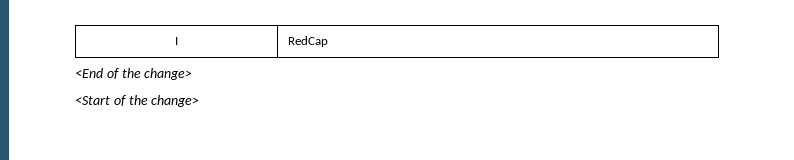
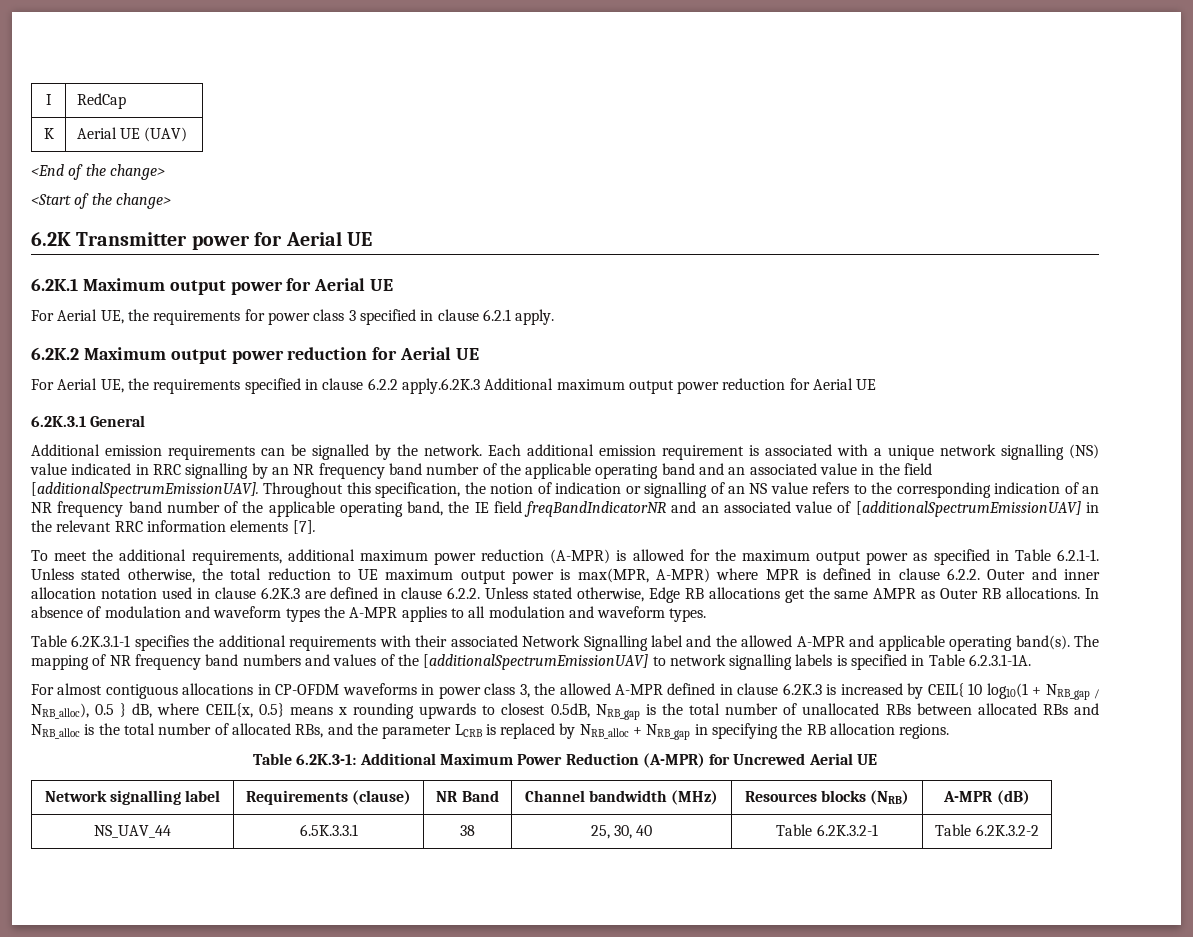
(329, 41) none -> [43,128,54,139] [76,127,188,142] // K | Aerial UE (UAV)
(200, 101) none -> [31,231,372,250] [31,278,394,295] [31,309,555,325] [31,347,480,364] [31,378,877,394] [31,415,146,427] [31,444,1099,460] [30,463,933,479] [31,482,1100,498] [31,501,1100,517] [31,520,316,534] [31,549,1099,565] [31,568,1101,584] [31,587,1099,603] [31,606,707,622] [31,635,1100,651] [31,654,1032,670] [31,683,1099,700] [31,703,1099,720] [31,723,950,740] [252,753,878,768] [44,790,221,805] [245,790,412,805] [436,790,499,802] [524,790,719,805] [744,790,910,805] [943,790,1030,805] [94,825,171,838] [299,824,358,836] [460,825,475,836] [590,825,653,839] [776,824,878,836] [935,824,1039,836] // 6.2K Transmitter power for Aerial UE // 6.2K.1 Maximum output power for Aerial UE // For Aerial UE, the requirements for power class 3 specified in clause 6.2.1 apply. // 6.2K.2 Maximum output power reduction for Aerial UE // For Aerial UE, the requirements specified in clause 6.2.2 apply.6.2K.3 Additional maximum output power reduction for Aerial UE // 6.2K.3.1 General // Additional emission requirements can be signalled by the network. Each additional emission requirement is associated with a unique network signalling (NS) value indicated in RRC signalling by an NR frequency band number of the applicable operating band and an associated value in the field [additionalSpectrumEmissionUAV]. Throughout this specification, the notion of indication or signalling of an NS value refers to the corresponding indication of an NR frequency band number of the applicable operating band, the IE field freqBandIndicatorNR and an associated value of [additionalSpectrumEmissionUAV] in the relevant RRC information elements [7]. // To meet the additional requirements, additional maximum power reduction (A-MPR) is allowed for the maximum output power as specified in Table 6.2.1-1. Unless stated otherwise, the total reduction to UE maximum output power is max(MPR, A-MPR) where MPR is defined in clause 6.2.2. Outer and inner allocation notation used in clause 6.2K.3 are defined in clause 6.2.2. Unless stated otherwise, Edge RB allocations get the same AMPR as Outer RB allocations. In absence of modulation and waveform types the A-MPR applies to all modulation and waveform types. // Table 6.2K.3.1-1 specifies the additional requirements with their associated Network Signalling label and the allowed A-MPR and applicable operating band(s). The mapping of NR frequency band numbers and values of the [additionalSpectrumEmissionUAV] to network signalling labels is specified in Table 6.2.3.1-1A. // For almost contiguous allocations in CP-OFDM waveforms in power class 3, the allowed A-MPR defined in clause 6.2K.3 is increased by CEIL{ 10 log10(1 + NRB_gap / NRB_alloc), 0.5 } dB, where CEIL{x, 0.5} means x rounding upwards to closest 0.5dB, NRB_gap is the total number of unallocated RBs between allocated RBs and NRB_alloc is the total number of allocated RBs, and the parameter LCRB is replaced by NRB_alloc + NRB_gap in specifying the RB allocation regions. // Table 6.2K.3-1: Additional Maximum Power Reduction (A-MPR) for Uncrewed Aerial UE // Network signalling label | Requirements (clause) | NR Band | Channel bandwidth (MHz) | Resources blocks (NRB) | A-MPR (dB) // NS_UAV_44 | 6.5K.3.3.1 | 38 | 25, 30, 40 | Table 6.2K.3.2-1 | Table 6.2K.3.2-2

